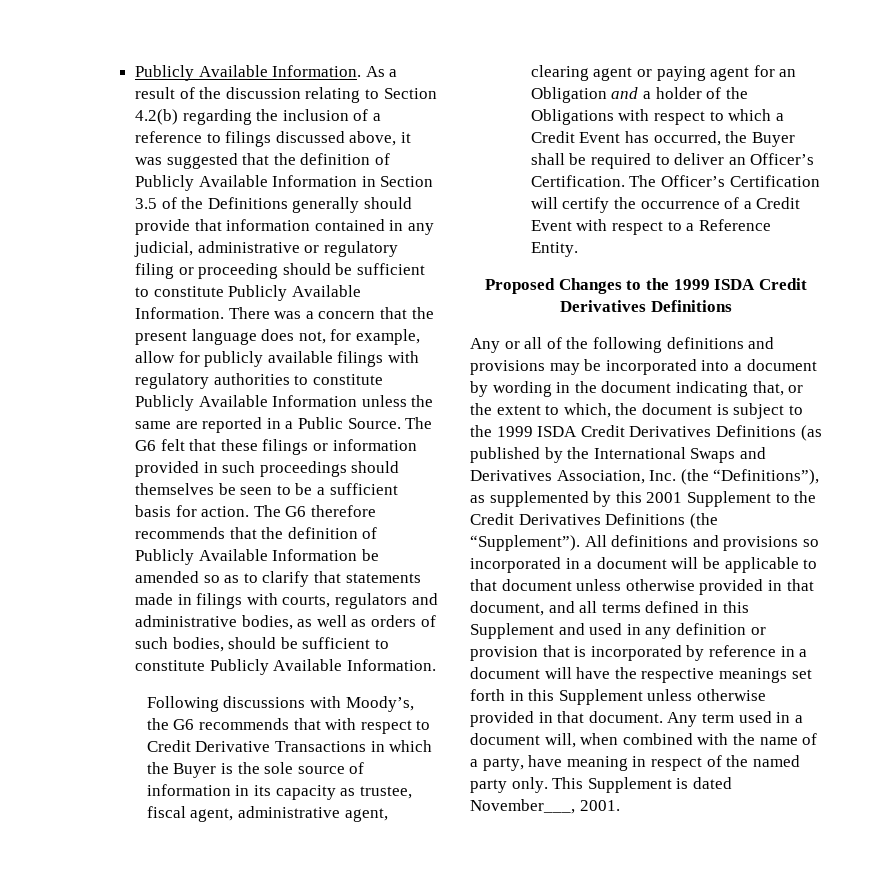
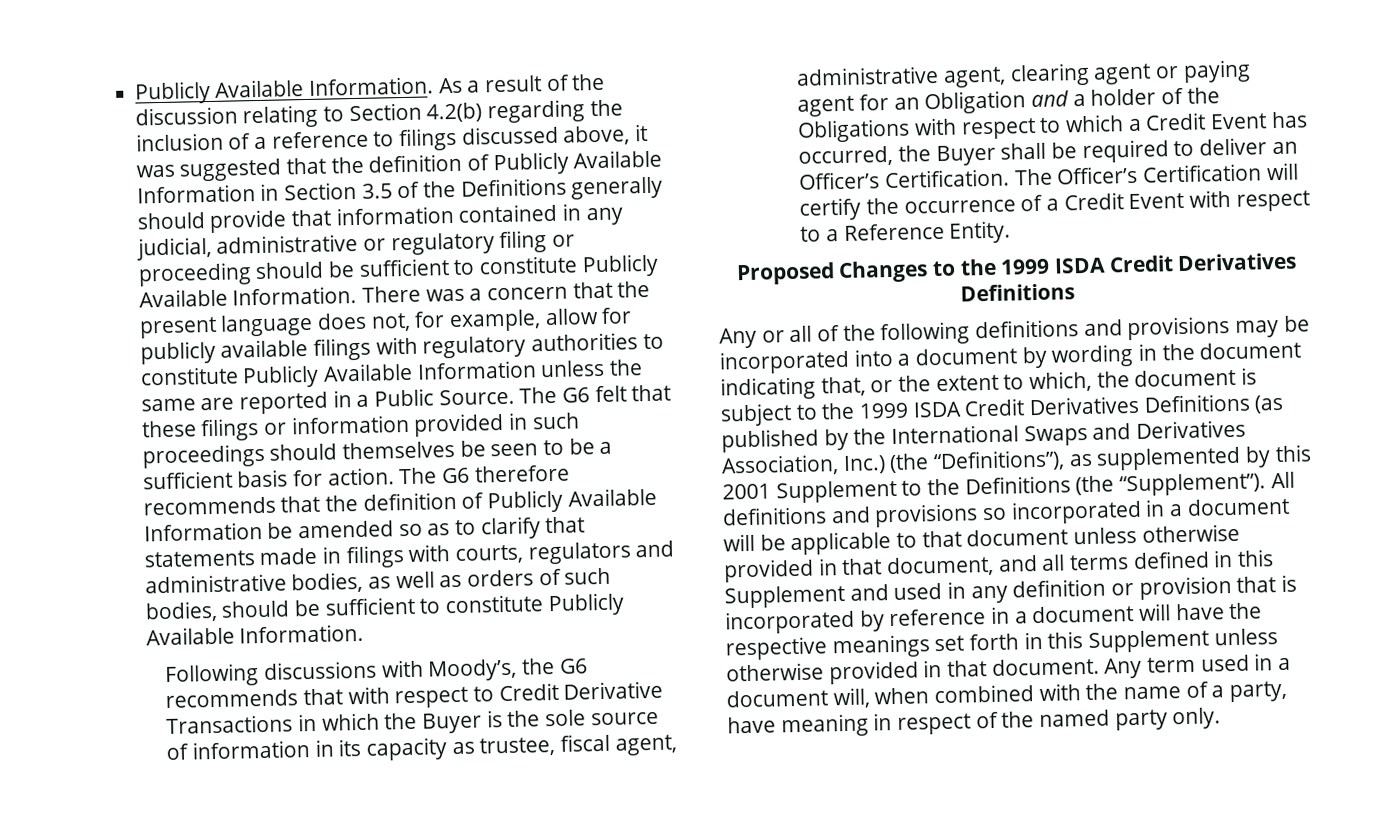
[649,470,677,481] Inc. -> [842,455,886,475] Inc.)
[470,513,601,525] Credit Derivatives -> (961, 487) none
[552,777,732,793] [470,799,620,814] This Supplement is dated November___, 2001. -> (1222, 718) none

